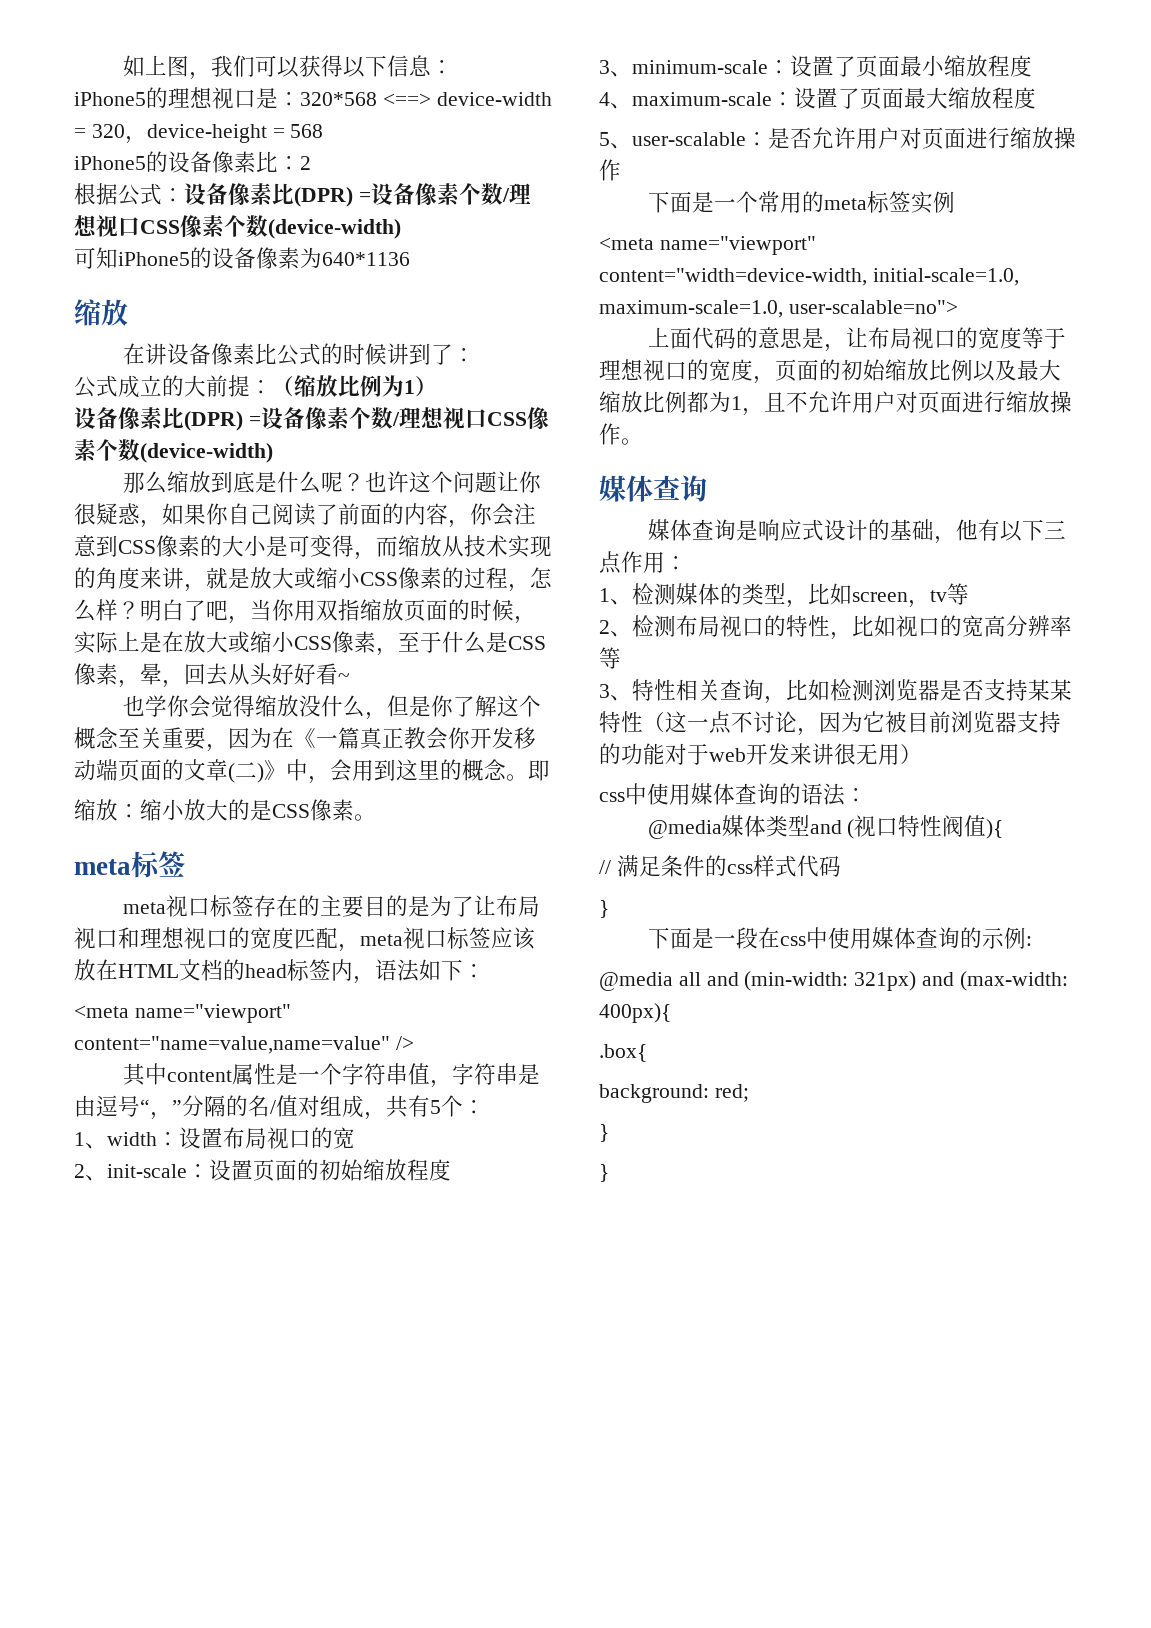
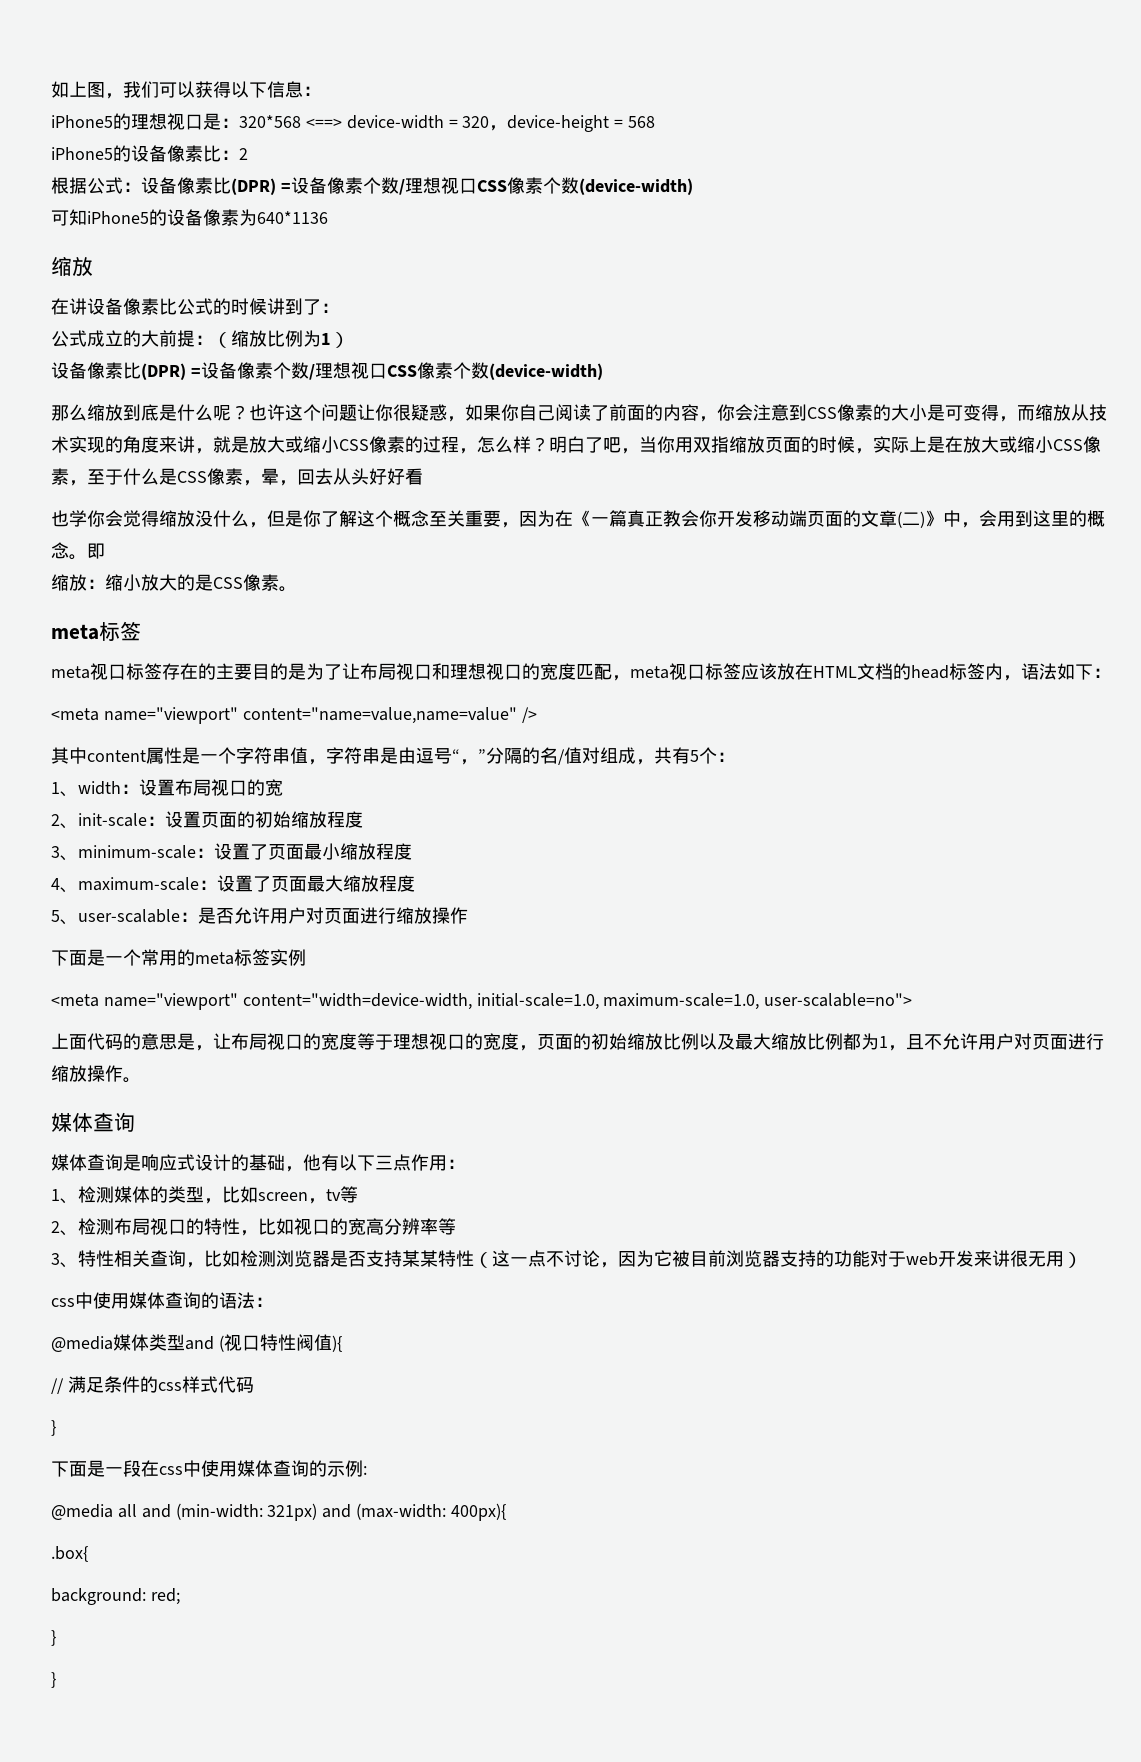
[338,673,350,682] ~ -> (423, 476) none

